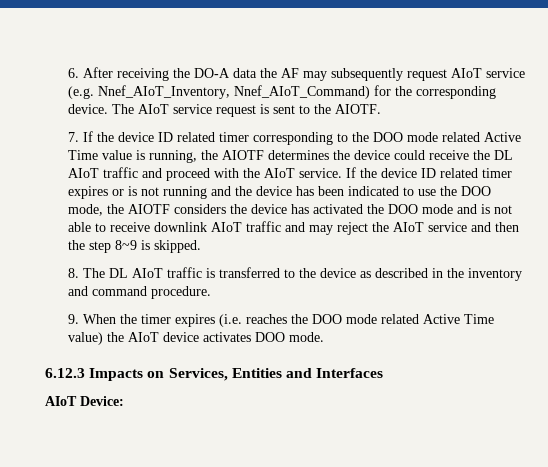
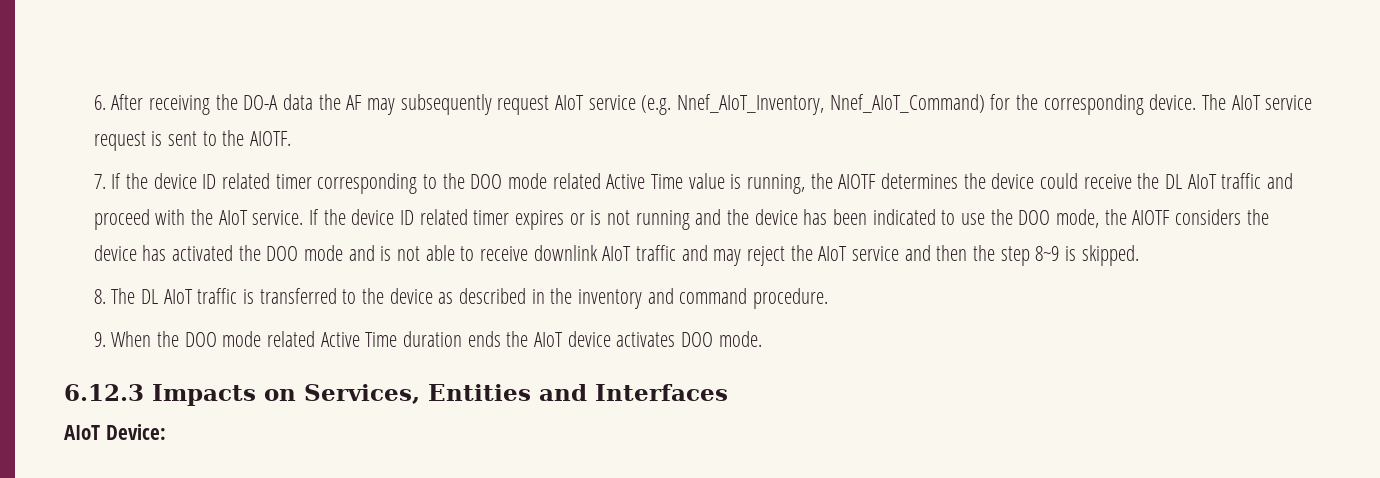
[141,314,495,327] [68,332,104,345] timer expires (i.e. reaches the DOO mode related Active Time value) -> [184,331,501,347] DOO mode related Active Time duration ends

